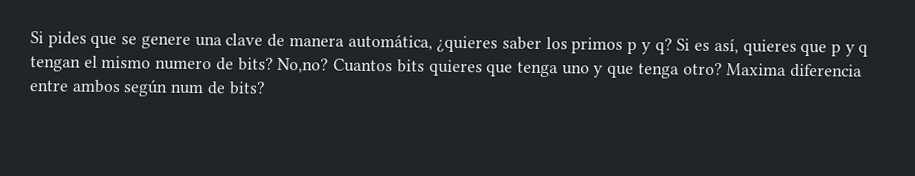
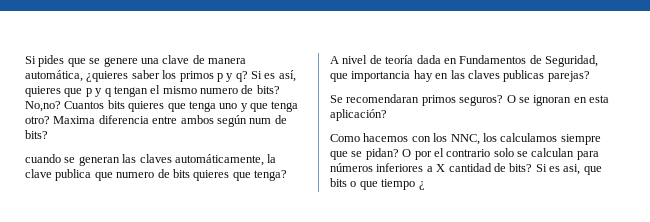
(266, 88) none -> [25,154,277,166] [25,169,287,181] [330,55,598,67] [330,70,590,82] [330,94,609,106] [330,109,387,121] [330,133,601,145] [330,148,599,160] [330,163,602,175] [330,178,425,190] // cuando se generan las claves automáticamente, la clave publica que numero de bits quieres que tenga? // A nivel de teoría dada en Fundamentos de Seguridad, que importancia hay en las claves publicas parejas? // Se recomendaran primos seguros? O se ignoran en esta aplicación? // Como hacemos con los NNC, los calculamos siempre que se pidan? O por el contrario solo se calculan para números inferiores a X cantidad de bits? Si es asi, que bits o que tiempo ¿

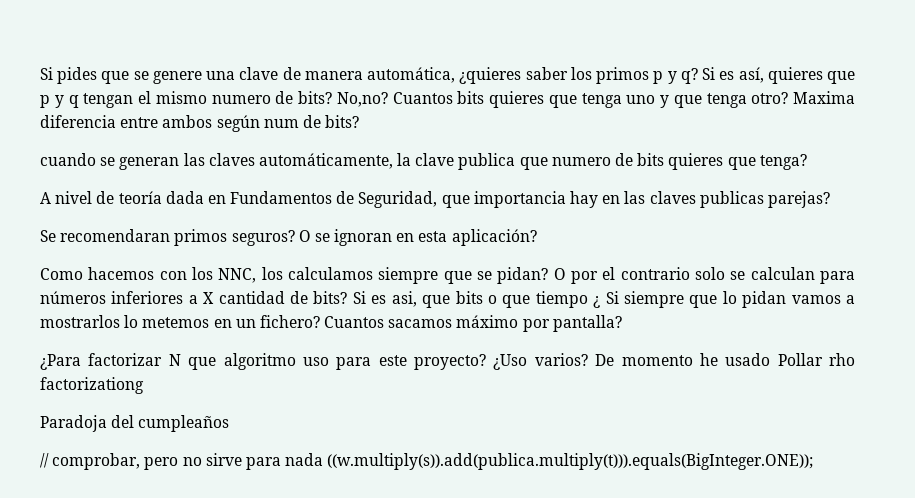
(425, 185) none -> [605,291,855,308] [40,315,622,332] [40,353,855,370] [40,377,144,394] [40,415,230,432] [40,453,814,470] Si siempre que lo pidan vamos a mostrarlos lo metemos en un fichero? Cuantos sacamos máximo por pantalla? // ¿Para factorizar N que algoritmo uso para este proyecto? ¿Uso varios? De momento he usado Pollar rho factorizationg // Paradoja del cumpleaños // // comprobar, pero no sirve para nada ((w.multiply(s)).add(publica.multiply(t))).equals(BigInteger.ONE));

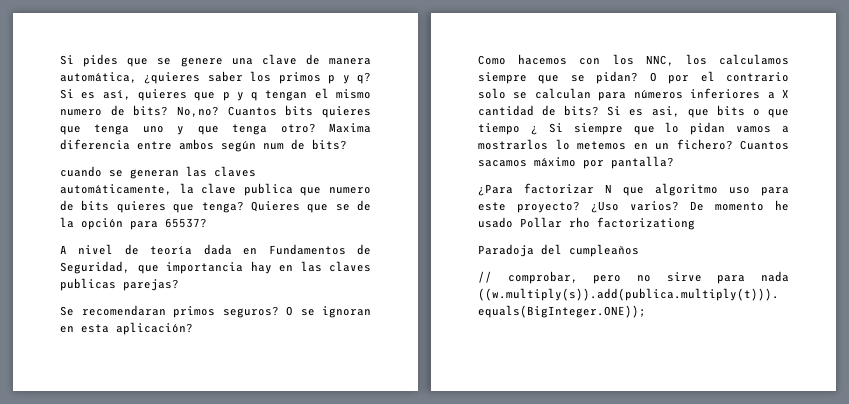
(807, 162) none -> [250,200,371,213] [60,217,207,230] Quieres que se de la opción para 65537?

